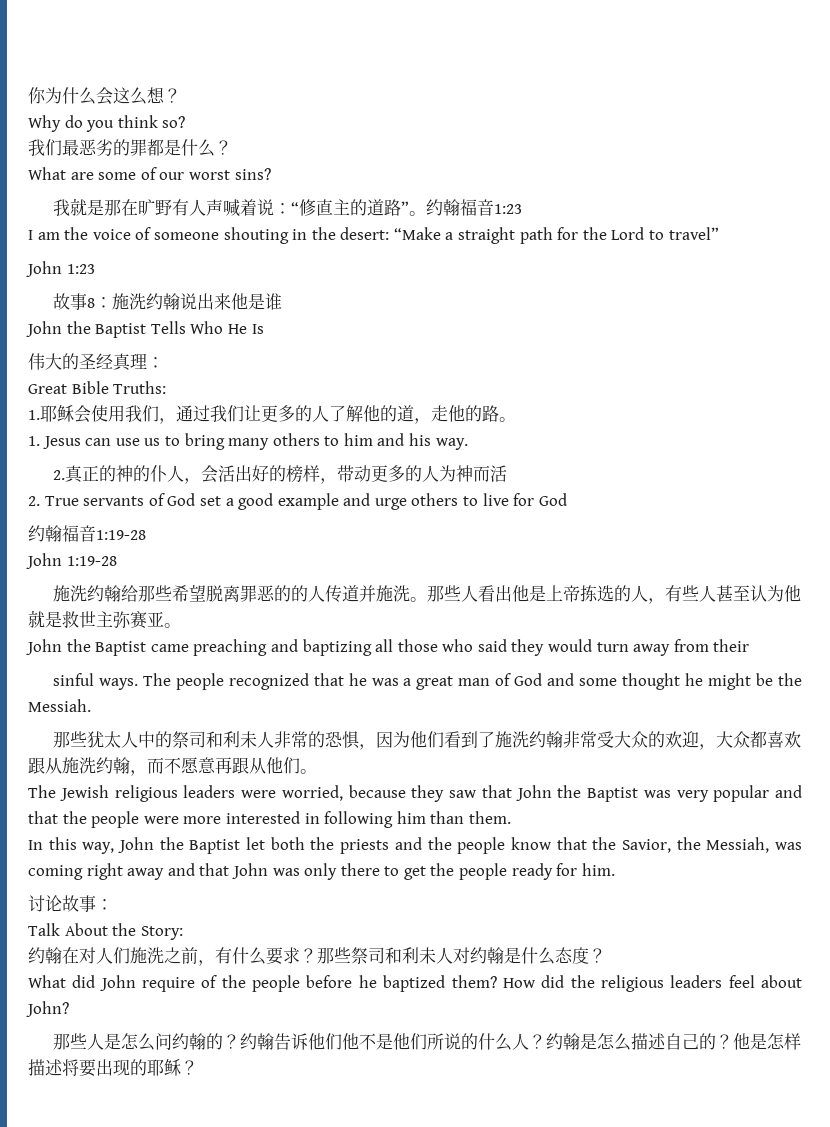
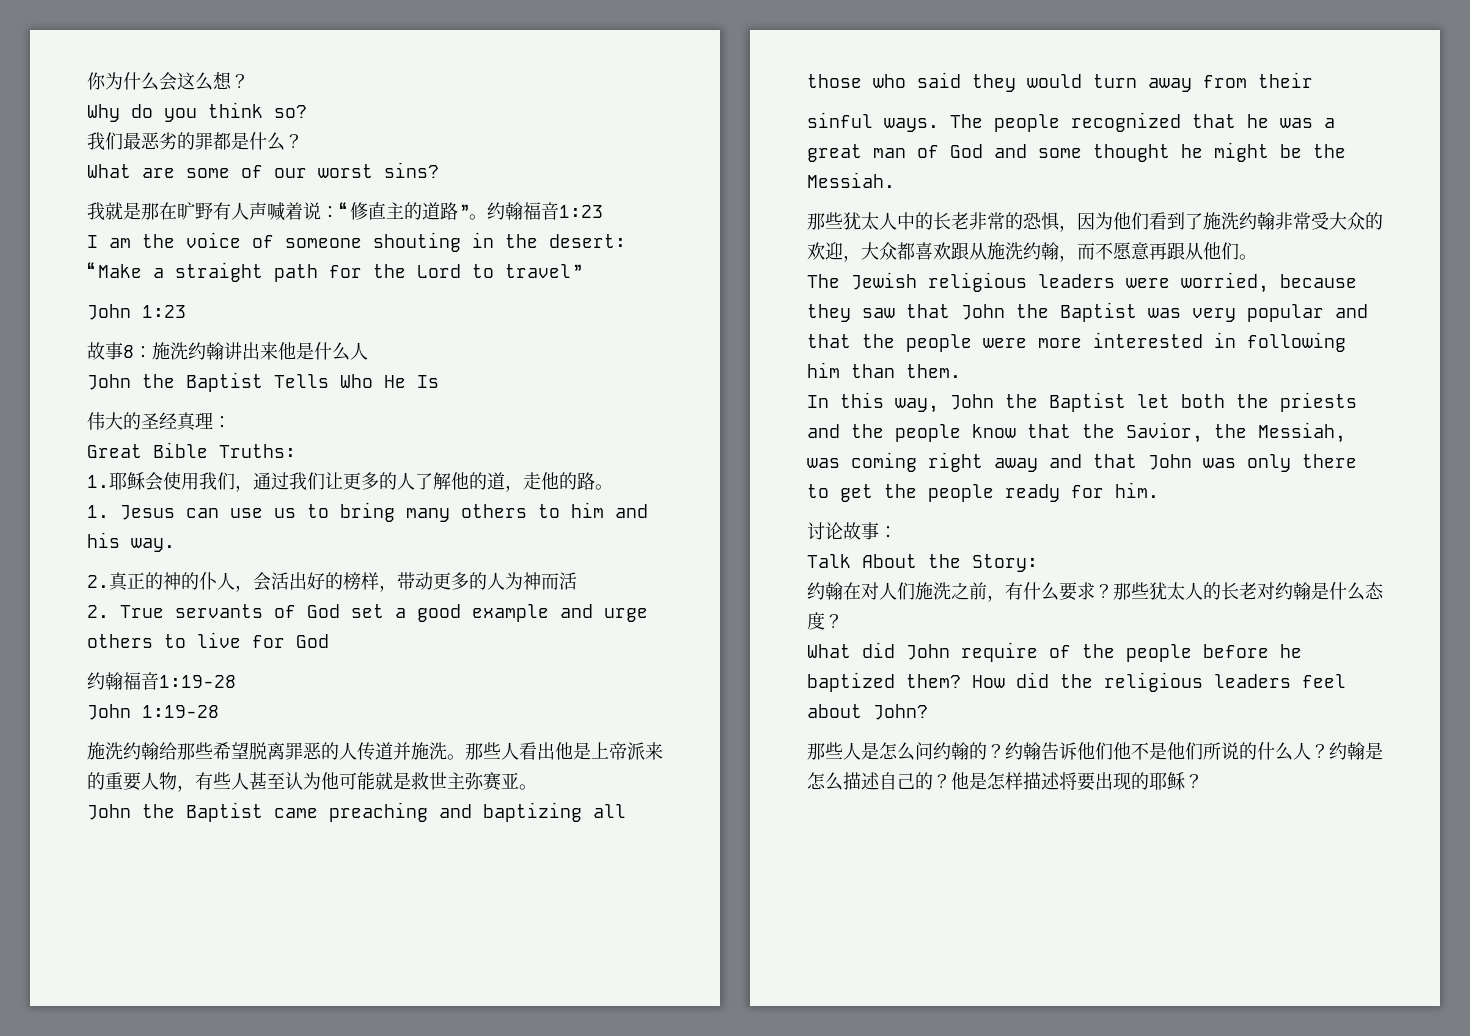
[179,293,197,310] 说 -> [224,342,242,360] 讲
[264,293,282,310] 谁 -> [314,342,368,361] 什么人
[290,585,308,602] 的 -> (339, 751) none
[579,585,648,602] 拣选的人 -> [627,742,663,760] [87,772,177,791] 派来的重要人物
(801, 593) none -> [339,772,375,790] 可能
[171,731,274,748] 祭司和利未人 -> [933,212,969,230] 长老
[351,947,453,964] 祭司和利未人 -> [1149,582,1257,600] 犹太人的长老

